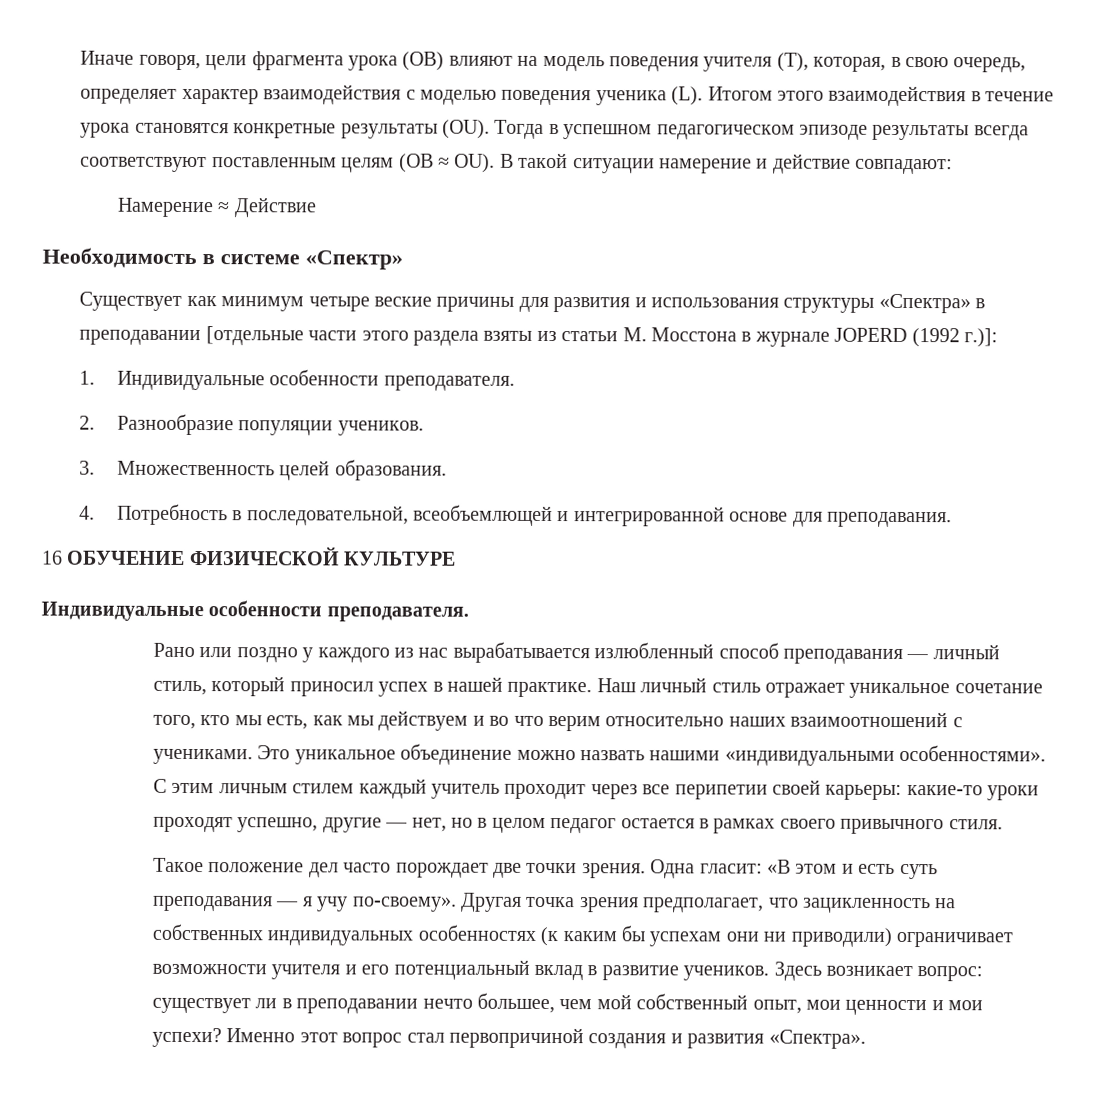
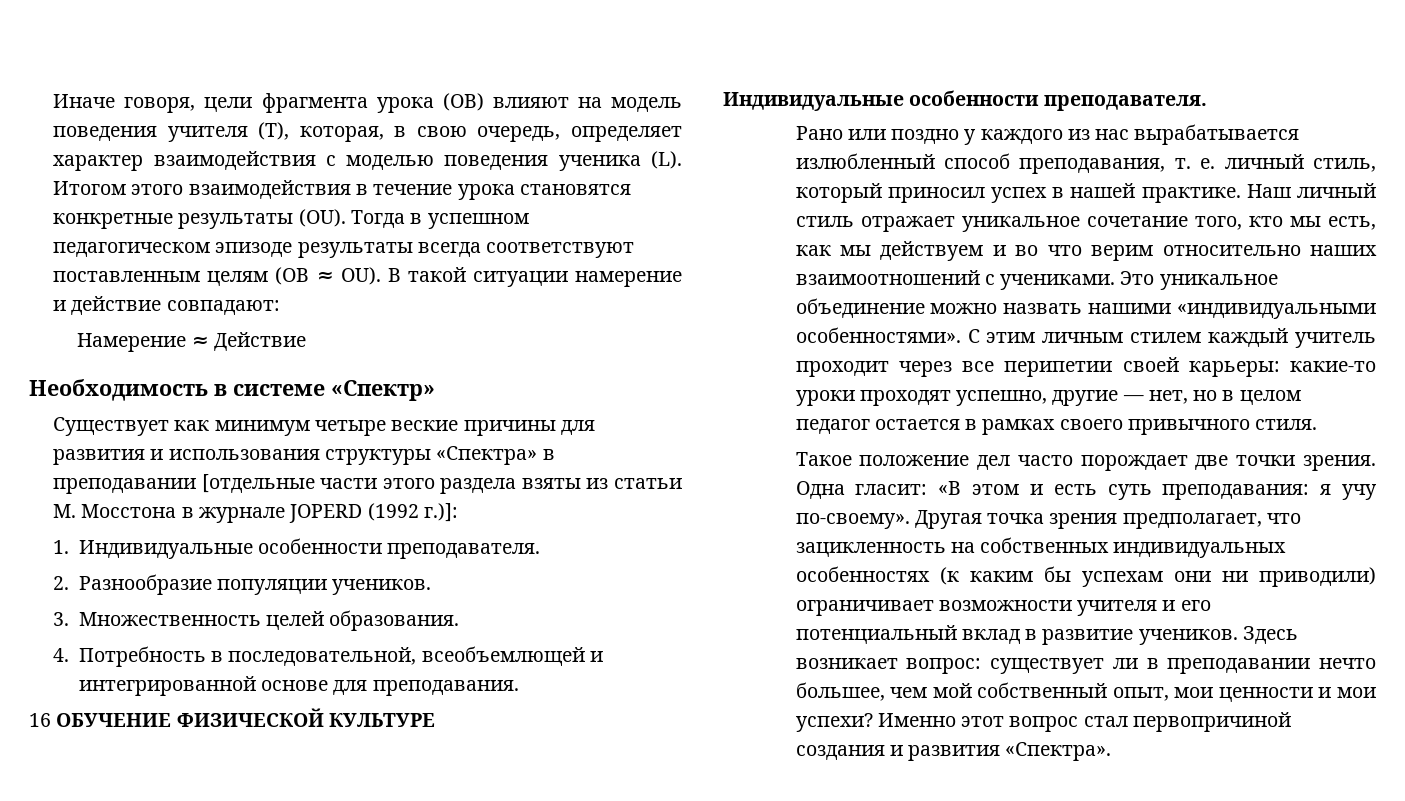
[783,648,930,664] преподавания — -> [1019,158,1216,174] преподавания, т. е.
[153,895,300,912] преподавания — -> [1162,484,1310,500] преподавания:

